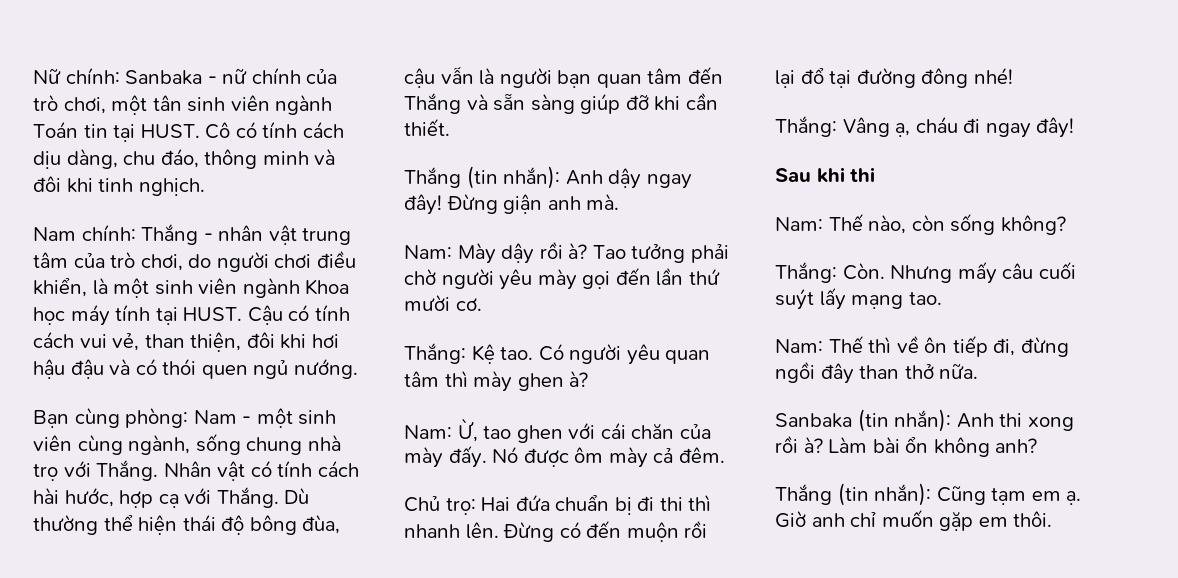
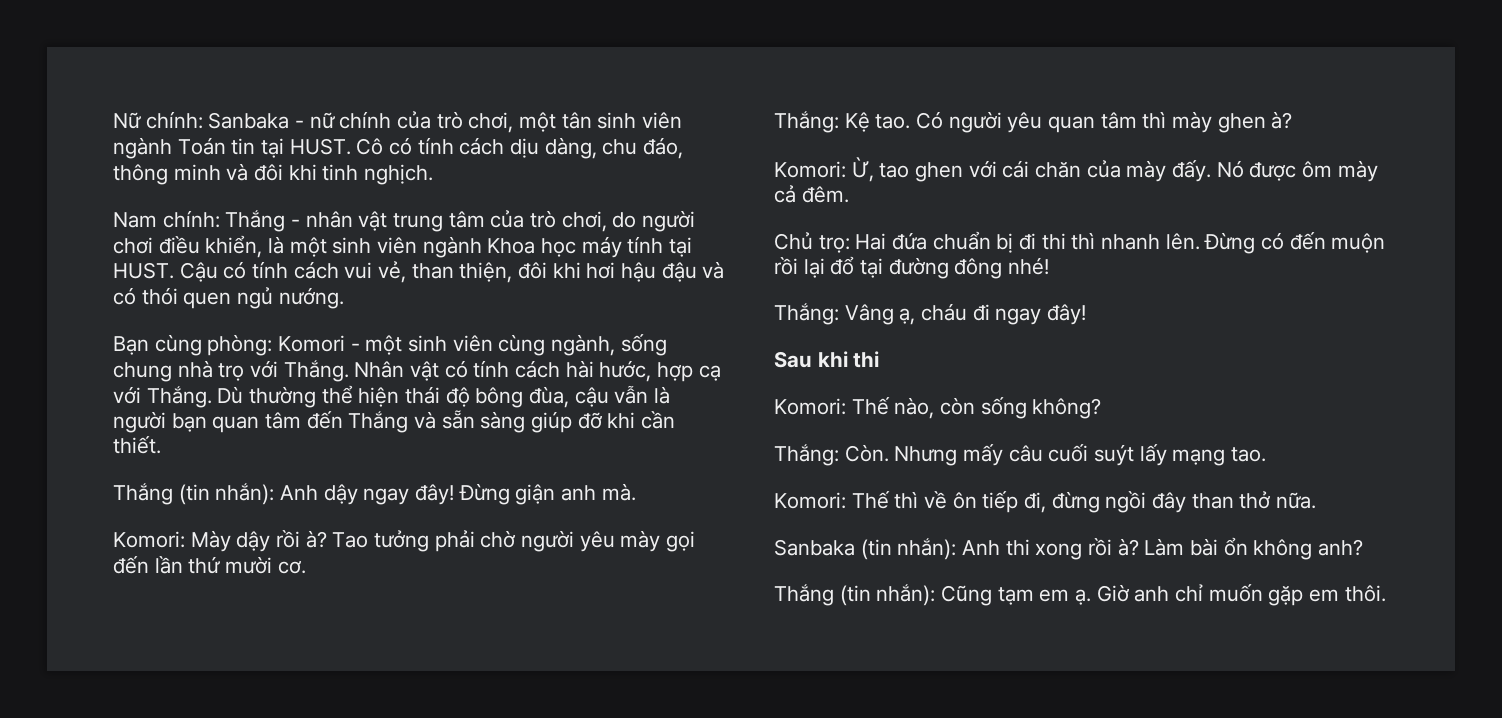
[193,410,237,424] Nam -> [278,335,346,352] Komori
[404,245,452,259] Nam: -> [113,531,185,548] Komori:
[404,425,452,439] Nam: -> [774,161,846,178] Komori:
[775,217,823,231] Nam: -> [774,398,846,415] Komori:
[775,339,823,353] Nam: -> [774,492,846,509] Komori:

